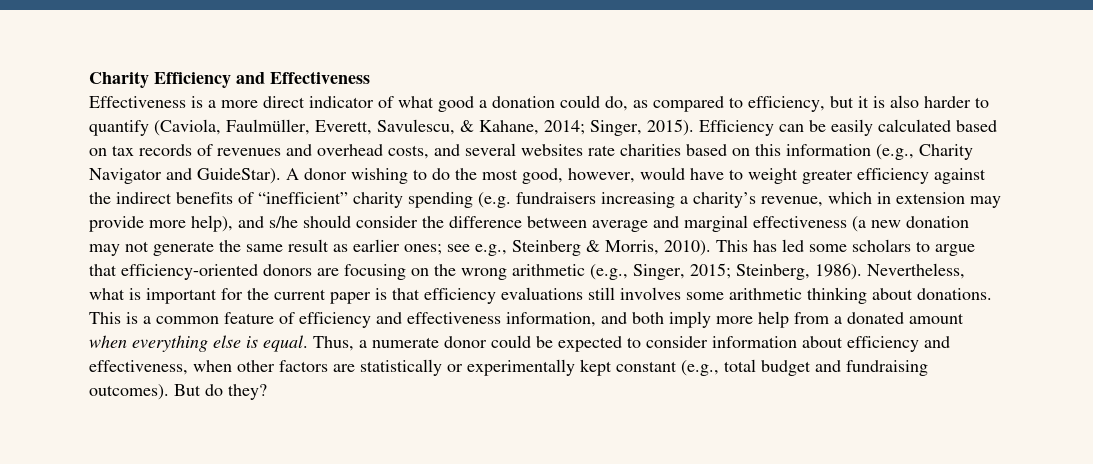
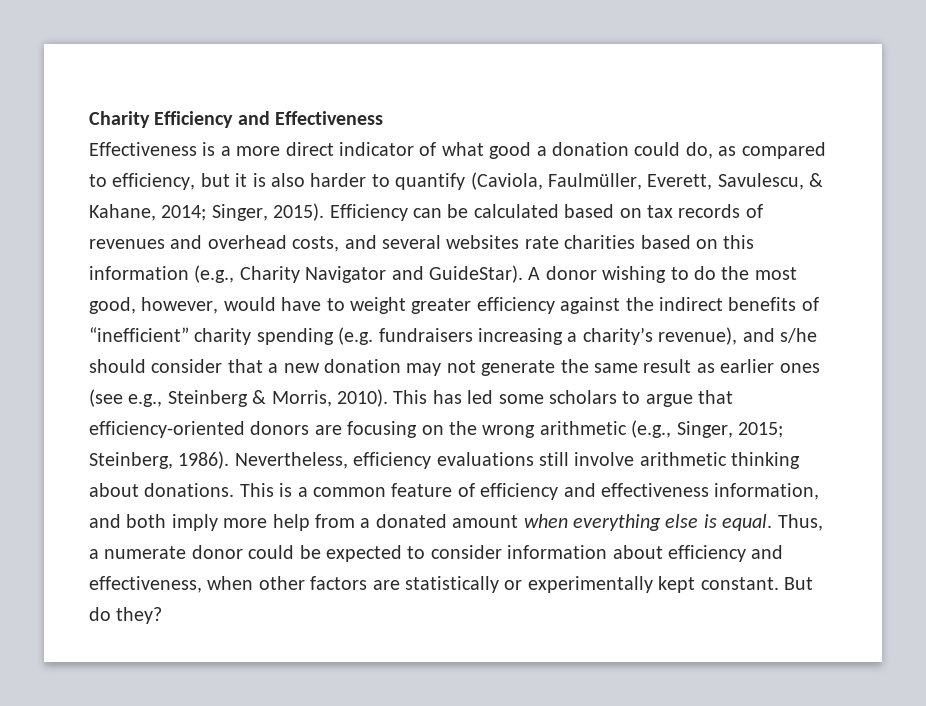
[831,119,873,136] easily -> (469, 211) none
[761,192,1001,208] [89,215,866,232] revenue, which in extension may provide more help), and s/he should consider the difference between average and marginal effectiveness (a -> [658,327,817,345] [89,359,279,373] revenue), and s/he should consider that a
[404,244,470,255] ones; see -> [779,363,820,373] [89,389,123,407] ones (see
[89,288,420,304] what is important for the current paper is that -> (348, 460) none
[620,287,724,300] involves some -> [574,452,635,466] involve
[616,359,928,376] [89,384,169,400] constant (e.g., total budget and fundraising outcomes). -> [700,577,779,590] constant.

